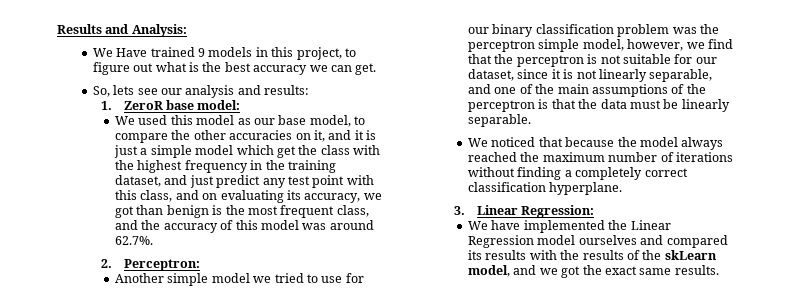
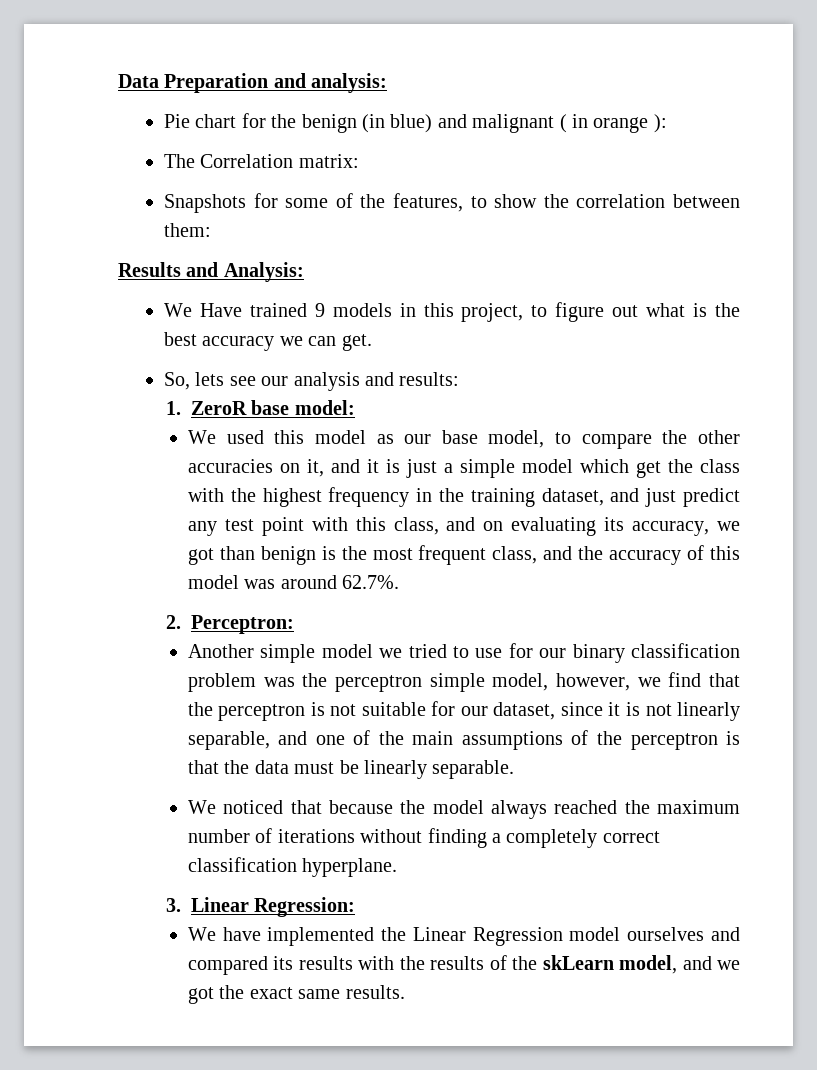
(57, 29) none -> [118,73,388,93] [163,113,667,133] [163,154,359,168] [163,193,740,213] [163,223,211,237] Data Preparation and analysis: // Pie chart for the benign (in blue) and malignant ( in orange ): // The Correlation matrix: // Snapshots for some of the features, to show the correlation between them: //

